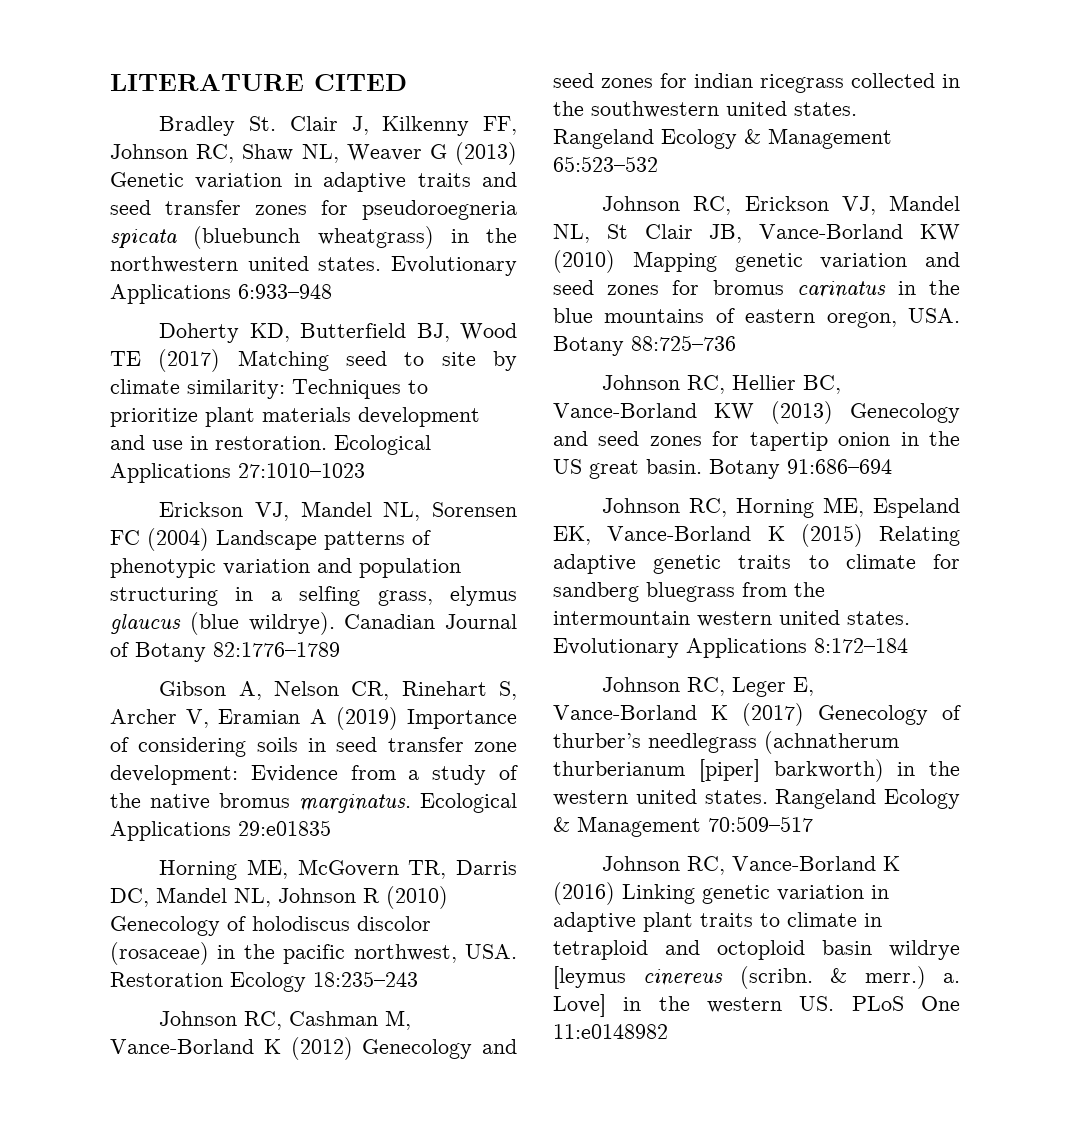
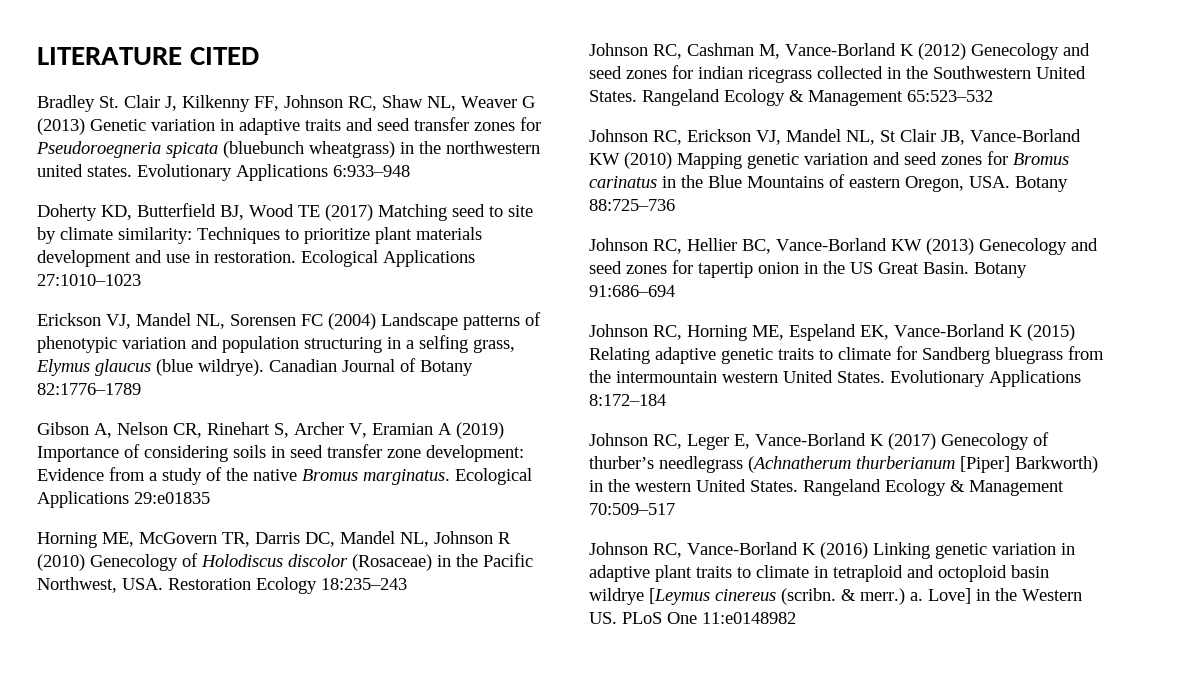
[362,200,517,220] pseudoroegneria -> [36,141,161,158] Pseudoroegneria
[450,586,517,606] elymus -> [36,359,90,376] Elymus
[219,793,290,808] bromus -> [302,469,358,481] Bromus
[252,916,431,931] [110,942,457,965] holodiscus discolor (rosaceae) in the pacific northwest, -> [201,553,533,571] [37,577,117,593] Holodiscus discolor (Rosaceae) in the Pacific Northwest,
[591,101,857,118] southwestern united states. -> [933,66,1086,79] [589,90,637,102] Southwestern United States.
[712,280,784,295] bromus -> [1013,153,1069,165] Bromus
[553,308,705,323] blue mountains -> [708,175,824,188] Blue Mountains
[826,312,897,328] oregon, -> [905,176,964,192] Oregon,
[589,459,702,479] great basin. -> [878,262,969,274] Great Basin.
[553,582,639,602] sandberg -> [922,347,990,364] Sandberg
[779,610,910,625] united states. -> [783,370,885,383] United States.
[764,731,899,754] [553,759,960,782] [553,789,768,806] (achnatherum thurberianum [piper] barkworth) in the western united states. -> [748,456,1098,473] [589,479,798,492] (Achnatherum thurberianum [Piper] Barkworth) in the western United States.
[553,966,626,989] [leymus -> [649,588,710,605] [Leymus
[707,997,782,1013] western -> [1022,589,1082,601] Western

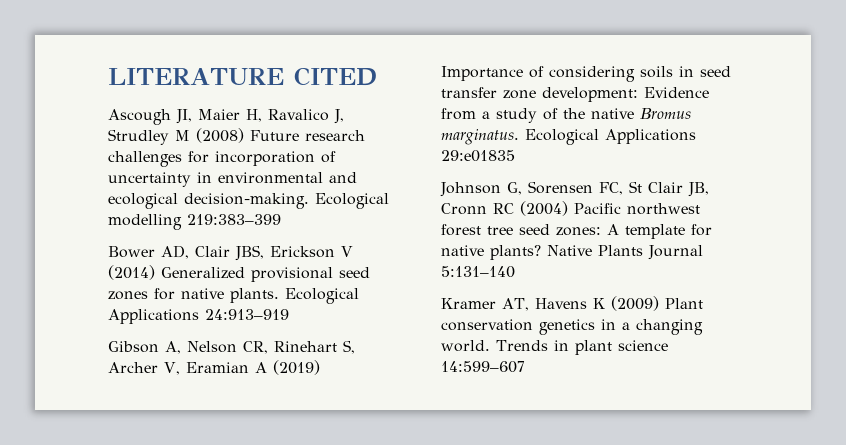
[37,95,535,112] [37,117,541,135] [36,141,540,158] [37,164,410,181] [37,203,533,221] [37,227,482,244] [37,250,475,267] [37,274,141,286] [37,312,541,330] [37,335,515,353] [36,358,473,376] [37,383,141,395] Bradley St. Clair J, Kilkenny FF, Johnson RC, Shaw NL, Weaver G (2013) Genetic variation in adaptive traits and seed transfer zones for Pseudoroegneria spicata (bluebunch wheatgrass) in the northwestern united states. Evolutionary Applications 6:933–948 // Doherty KD, Butterfield BJ, Wood TE (2017) Matching seed to site by climate similarity: Techniques to prioritize plant materials development and use in restoration. Ecological Applications 27:1010–1023 // Erickson VJ, Mandel NL, Sorensen FC (2004) Landscape patterns of phenotypic variation and population structuring in a selfing grass, Elymus glaucus (blue wildrye). Canadian Journal of Botany 82:1776–1789 -> [108,109,344,125] [108,128,365,145] [108,151,336,167] [108,172,357,187] [108,193,389,209] [108,214,281,230] [108,245,353,261] [108,265,370,282] [108,288,359,304] [108,309,289,324] Ascough JI, Maier H, Ravalico J, Strudley M (2008) Future research challenges for incorporation of uncertainty in environmental and ecological decision-making. Ecological modelling 219:383–399 // Bower AD, Clair JBS, Erickson V (2014) Generalized provisional seed zones for native plants. Ecological Applications 24:913–919
[37,531,511,548] [37,553,533,571] [37,577,407,594] [589,43,1090,60] [589,65,1086,83] [589,89,993,106] [589,129,1081,145] [589,151,1069,169] [589,174,1068,192] [589,199,675,211] [589,238,1098,255] [589,260,1027,278] [589,285,675,297] [589,324,1075,341] [589,346,1104,364] [589,370,1081,387] [589,394,666,406] [589,432,1049,450] [589,456,1098,473] [589,479,1064,496] [589,503,675,515] [589,542,1075,559] [589,565,1049,582] [589,588,1082,605] [589,612,796,624] Horning ME, McGovern TR, Darris DC, Mandel NL, Johnson R (2010) Genecology of Holodiscus discolor (Rosaceae) in the Pacific Northwest, USA. Restoration Ecology 18:235–243 // Johnson RC, Cashman M, Vance-Borland K (2012) Genecology and seed zones for indian ricegrass collected in the Southwestern United States. Rangeland Ecology & Management 65:523–532 // Johnson RC, Erickson VJ, Mandel NL, St Clair JB, Vance-Borland KW (2010) Mapping genetic variation and seed zones for Bromus carinatus in the Blue Mountains of eastern Oregon, USA. Botany 88:725–736 // Johnson RC, Hellier BC, Vance-Borland KW (2013) Genecology and seed zones for tapertip onion in the US Great Basin. Botany 91:686–694 // Johnson RC, Horning ME, Espeland EK, Vance-Borland K (2015) Relating adaptive genetic traits to climate for Sandberg bluegrass from the intermountain western United States. Evolutionary Applications 8:172–184 // Johnson RC, Leger E, Vance-Borland K (2017) Genecology of thurber’s needlegrass (Achnatherum thurberianum [Piper] Barkworth) in the western United States. Rangeland Ecology & Management 70:509–517 // Johnson RC, Vance-Borland K (2016) Linking genetic variation in adaptive plant traits to climate in tetraploid and octoploid basin wildrye [Leymus cinereus (scribn. & merr.) a. Love] in the Western US. PLoS One 11:e0148982 -> [440,181,709,197] [441,201,700,216] [441,224,712,239] [441,245,703,260] [441,266,515,278] [441,296,703,311] [441,319,703,335] [441,340,668,355] [441,361,525,373] Johnson G, Sorensen FC, St Clair JB, Cronn RC (2004) Pacific northwest forest tree seed zones: A template for native plants? Native Plants Journal 5:131–140 // Kramer AT, Havens K (2009) Plant conservation genetics in a changing world. Trends in plant science 14:599–607

